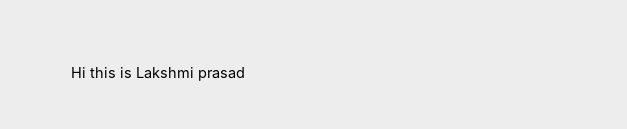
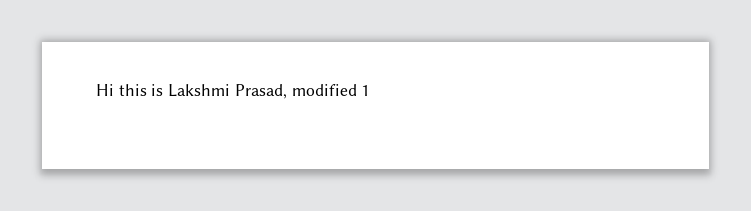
[198,67,245,81] prasad -> [234,84,370,99] Prasad, modified 1

